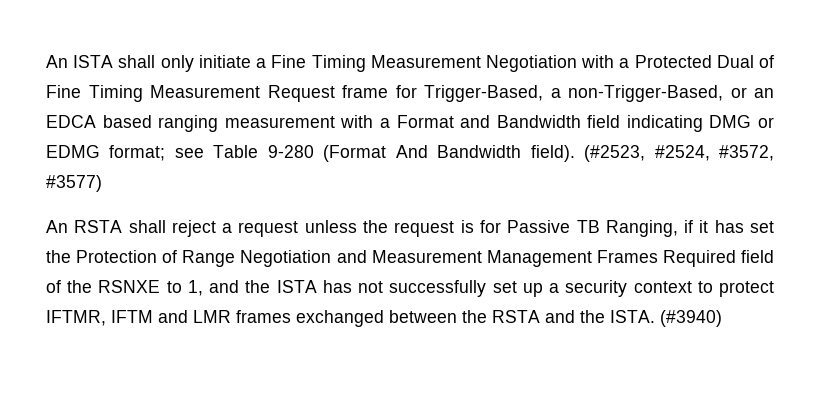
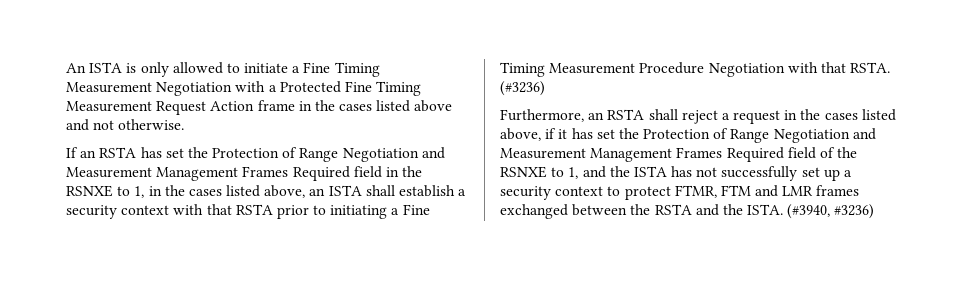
[118,55,194,72] shall only -> [126,62,240,77] is only allowed to
[716,55,774,68] Dual of -> (341, 87) none
[342,85,774,102] [46,115,774,132] [46,145,774,162] [46,175,102,192] [46,220,68,233] frame for Trigger-Based, a non-Trigger-Based, or an EDCA based ranging measurement with a Format and Bandwidth field indicating DMG or EDMG format; see Table 9-280 (Format And Bandwidth field). (#2523, #2524, #3572, #3577) // An -> [210,100,453,112] [66,119,185,131] [66,147,445,162] [66,166,423,181] [66,185,467,198] [66,204,430,219] [500,62,891,77] [500,81,545,96] [500,109,605,122] Action frame in the cases listed above and not otherwise. // If an RSTA has set the Protection of Range Negotiation and Measurement Management Frames Required field in the RSNXE to 1, in the cases listed above, an ISTA shall establish a security context with that RSTA prior to initiating a Fine Timing Measurement Procedure Negotiation with that RSTA. (#3236) // Furthermore, an
[304,220,678,237] unless the request is for Passive TB Ranging, -> [784,109,896,121] [500,128,541,141] in the cases listed above,
[46,310,153,326] IFTMR, IFTM -> [674,185,751,198] FTMR, FTM
[660,310,722,327] (#3940) -> [787,204,875,219] (#3940, #3236)

